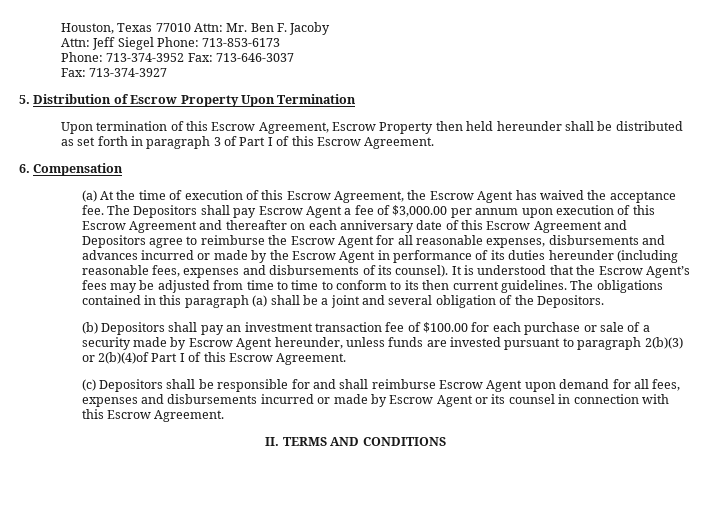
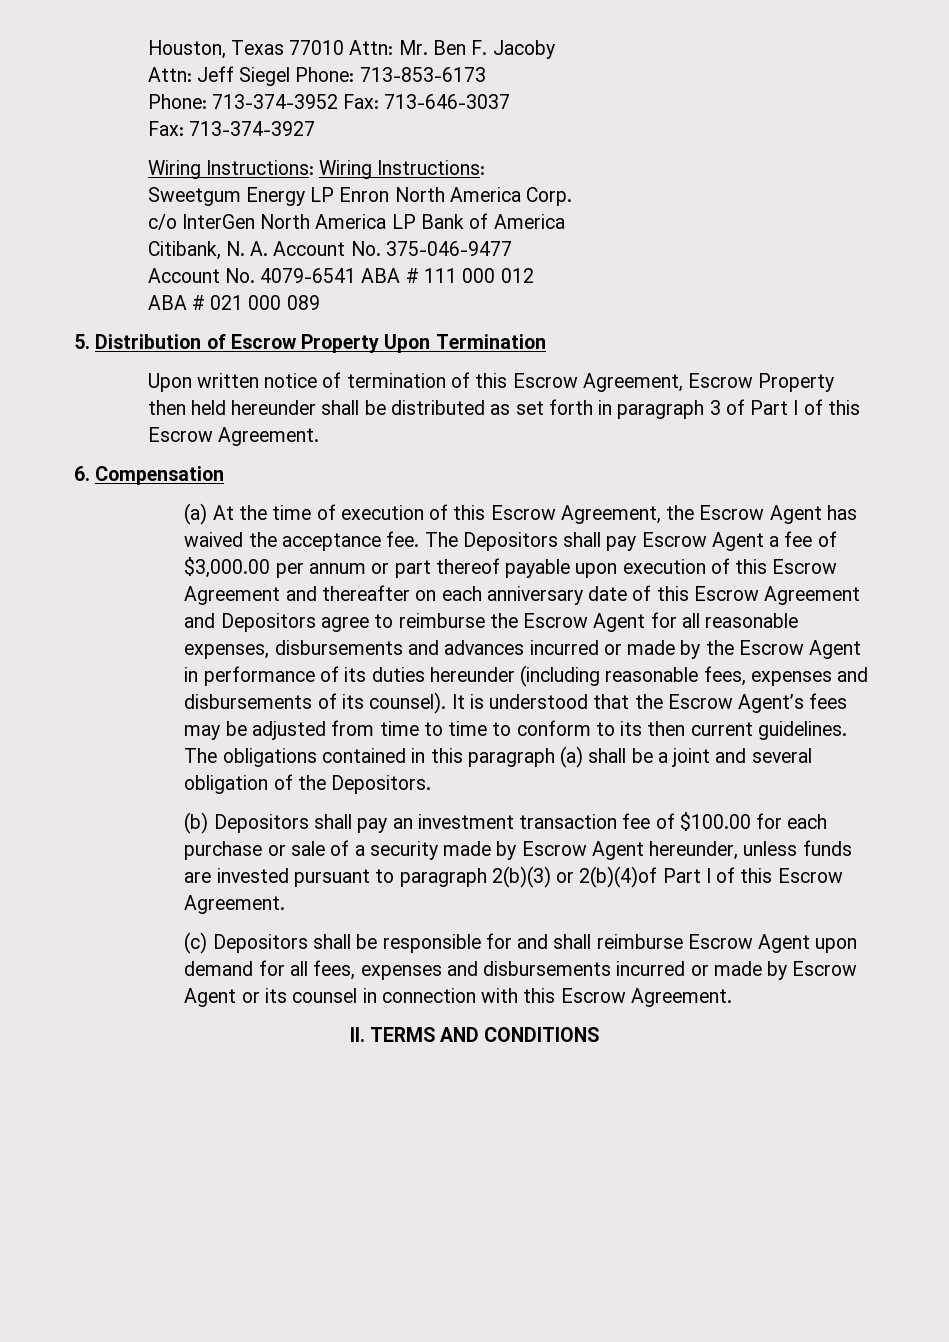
(168, 72) none -> [147,160,486,179] [147,187,573,206] [147,213,565,230] [147,241,512,260] [147,268,534,283] [147,295,320,310] // Wiring Instructions: Wiring Instructions: // Sweetgum Energy LP Enron North America Corp. // c/o InterGen North America LP Bank of America // Citibank, N. A. Account No. 375-046-9477 // Account No. 4079-6541 ABA # 111 000 012 // ABA # 021 000 089
(93, 128) none -> [196,372,342,388] written notice of
(519, 211) none -> [371,558,571,578] or part thereof payable

